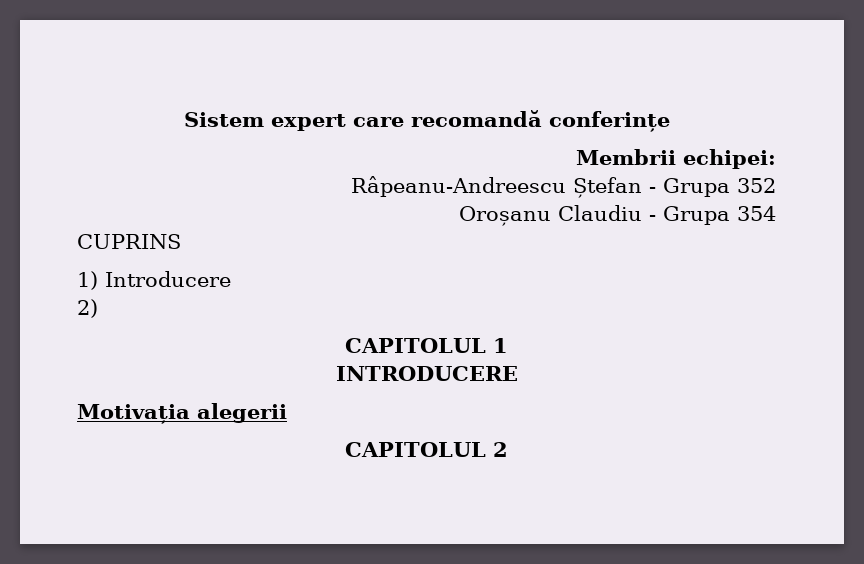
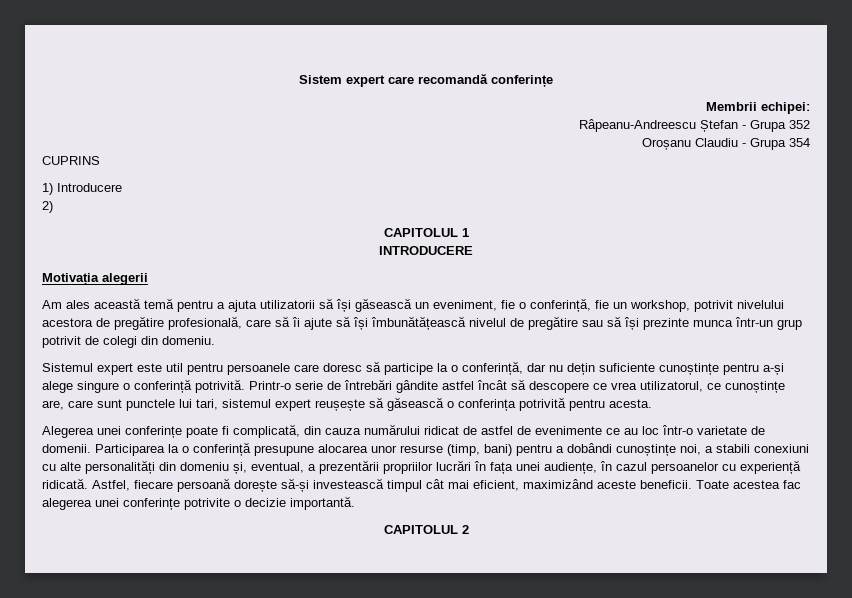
(287, 413) none -> [42,298,784,312] [42,316,802,330] [42,336,215,348] [42,361,784,375] [42,379,785,393] [42,397,652,411] [42,424,765,438] [42,442,809,456] [42,460,801,474] [42,478,801,492] [42,496,355,510] // Am ales această temă pentru a ajuta utilizatorii să își găsească un eveniment, fie o conferință, fie un workshop, potrivit nivelului acestora de pregătire profesională, care să îi ajute să își îmbunătățească nivelul de pregătire sau să își prezinte munca într-un grup potrivit de colegi din domeniu. // Sistemul expert este util pentru persoanele care doresc să participe la o conferință, dar nu dețin suficiente cunoștințe pentru a-și alege singure o conferință potrivită. Printr-o serie de întrebări gândite astfel încât să descopere ce vrea utilizatorul, ce cunoștințe are, care sunt punctele lui tari, sistemul expert reușește să găsească o conferința potrivită pentru acesta. // Alegerea unei conferințe poate fi complicată, din cauza numărului ridicat de astfel de evenimente ce au loc într-o varietate de domenii. Participarea la o conferință presupune alocarea unor resurse (timp, bani) pentru a dobândi cunoștințe noi, a stabili conexiuni cu alte personalități din domeniu și, eventual, a prezentării propriilor lucrări în fața unei audiențe, în cazul persoanelor cu experiență ridicată. Astfel, fiecare persoană dorește să-și investească timpul cât mai eficient, maximizând aceste beneficii. Toate acestea fac alegerea unei conferințe potrivite o decizie importantă.

